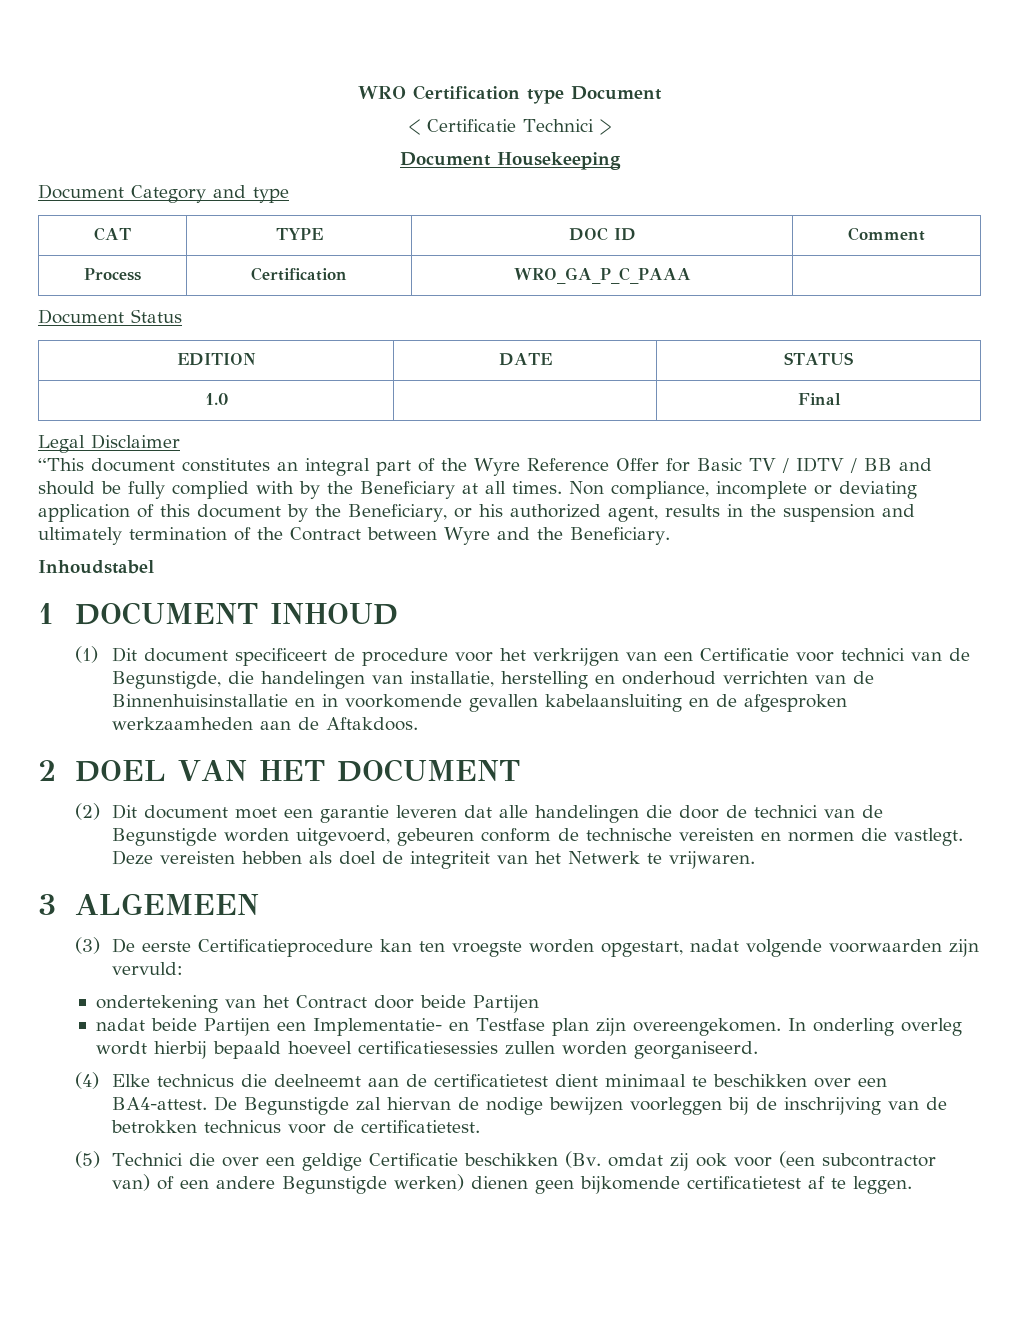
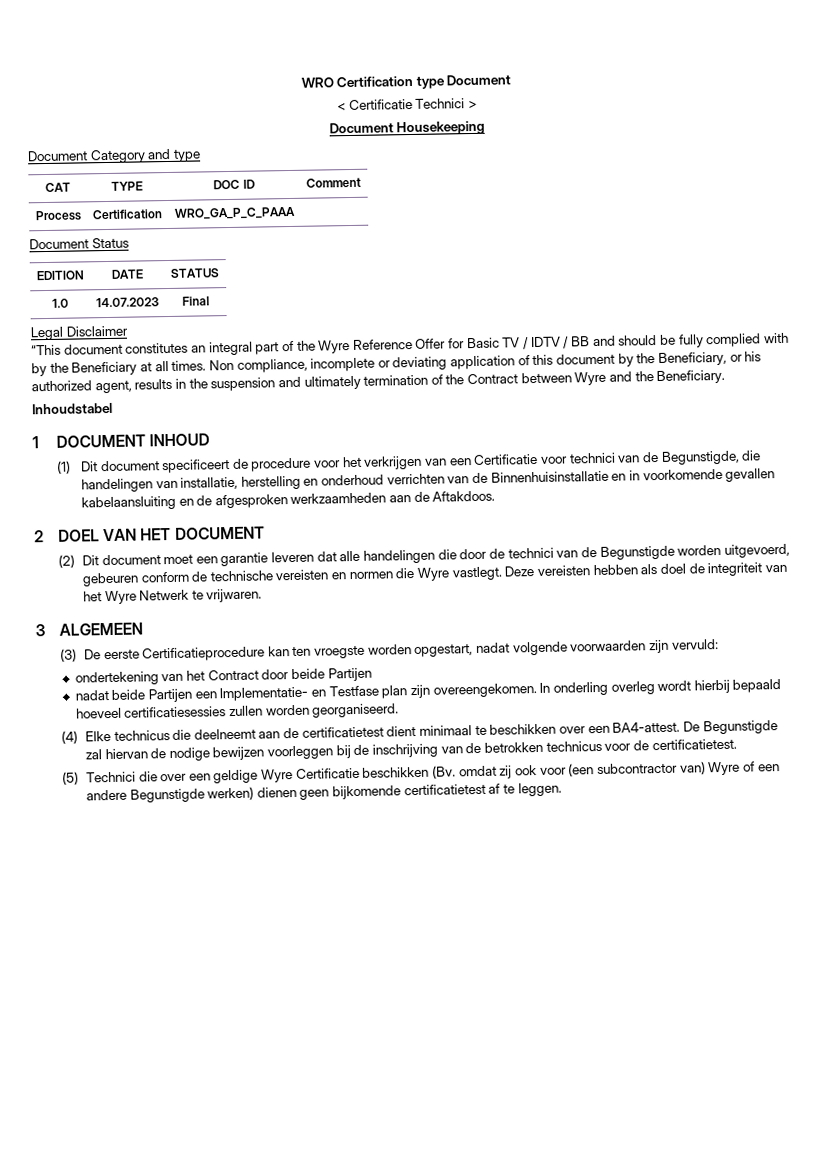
(228, 399) none -> [96,297,159,308] 14.07.2023
(888, 834) none -> [417,567,451,581] Wyre
(562, 857) none -> [104,590,137,605] Wyre
(363, 1162) none -> [261,769,294,783] Wyre
(151, 1182) none -> [708,761,741,776] Wyre

